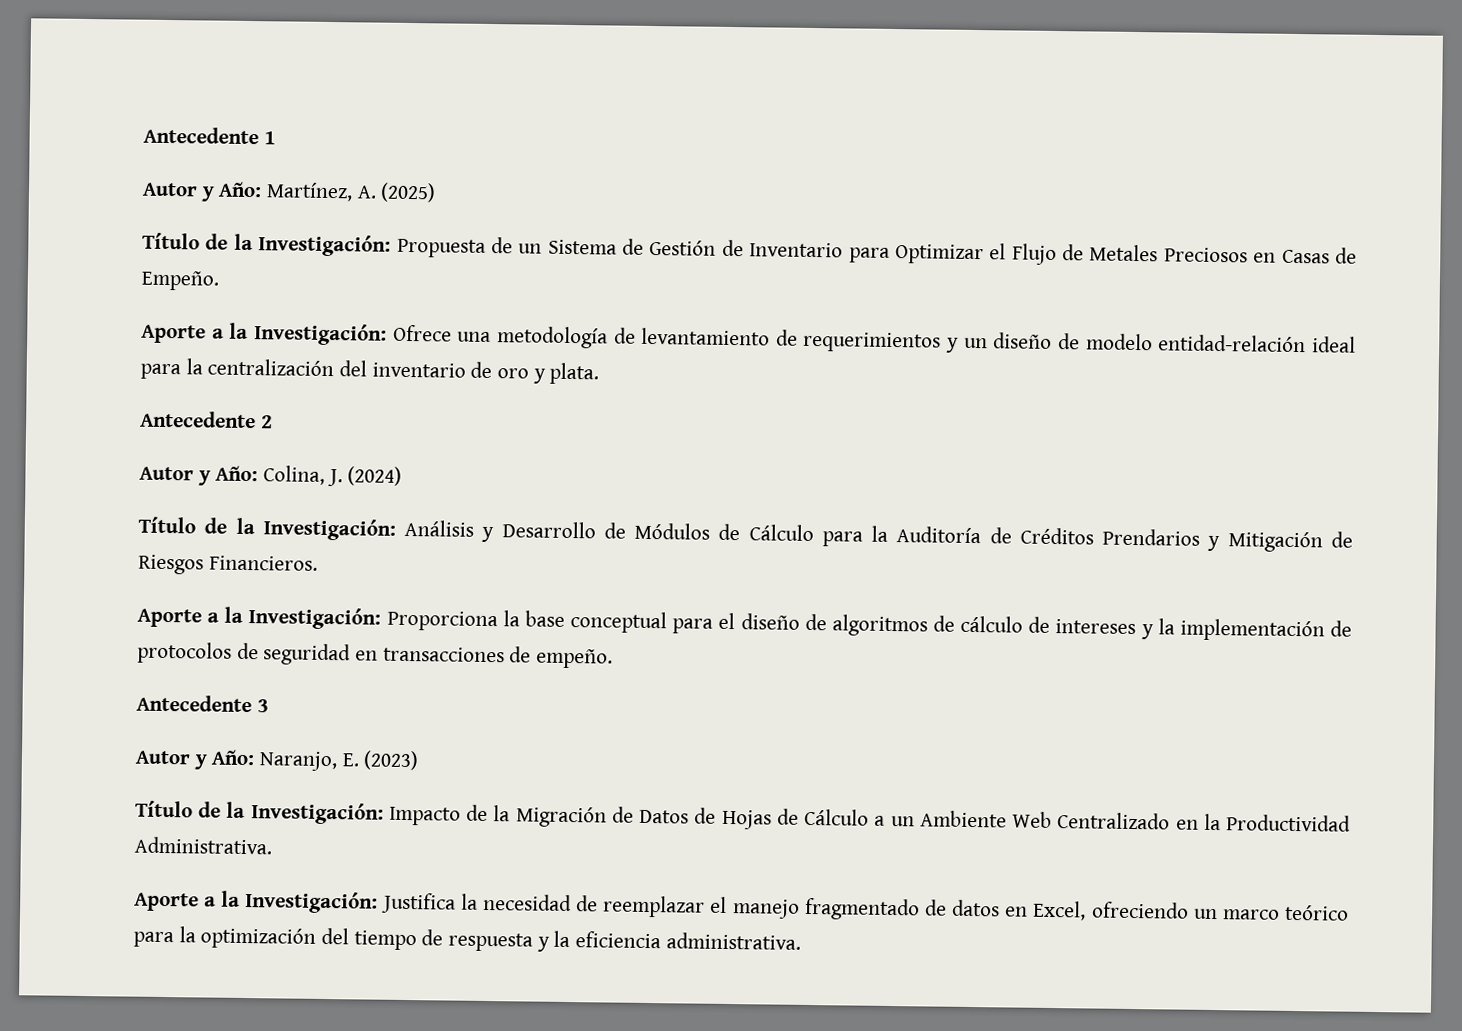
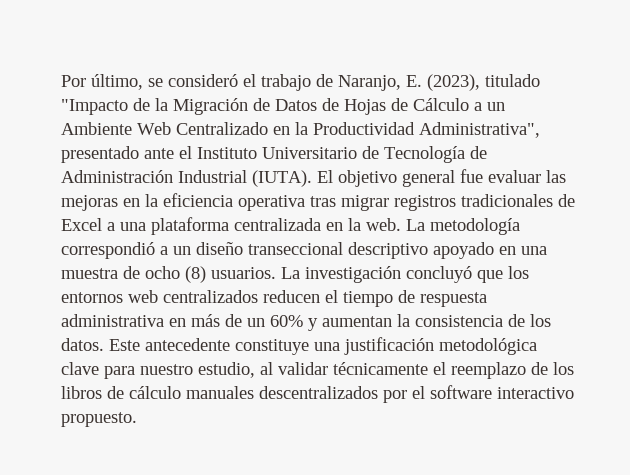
[143,126,276,145] [142,181,437,203] [142,232,1357,266] [141,270,219,291] [141,322,1356,353] [140,358,600,385] [140,410,273,429] [139,465,403,487] [138,516,1354,553] [138,554,318,575] [137,606,1352,642] [137,641,614,669] [136,694,269,713] [135,749,420,772] [135,800,461,826] Antecedente 1 // Autor y Año: Martínez, A. (2025) // Título de la Investigación: Propuesta de un Sistema de Gestión de Inventario para Optimizar el Flujo de Metales Preciosos en Casas de Empeño. // Aporte a la Investigación: Ofrece una metodología de levantamiento de requerimientos y un diseño de modelo entidad-relación ideal para la centralización del inventario de oro y plata. // Antecedente 2 // Autor y Año: Colina, J. (2024) // Título de la Investigación: Análisis y Desarrollo de Módulos de Cálculo para la Auditoría de Créditos Prendarios y Mitigación de Riesgos Financieros. // Aporte a la Investigación: Proporciona la base conceptual para el diseño de algoritmos de cálculo de intereses y la implementación de protocolos de seguridad en transacciones de empeño. // Antecedente 3 // Autor y Año: Naranjo, E. (2023) // Título de la Investigación: Impacto -> [61,74,540,91] [61,99,128,115] Por último, se consideró el trabajo de Naranjo, E. (2023), titulado "Impacto
[134,836,272,855] [134,890,1349,921] [133,926,801,952] Administrativa. // Aporte a la Investigación: Justifica la necesidad de reemplazar el manejo fragmentado de datos en Excel, ofreciendo un marco teórico para la optimización del tiempo de respuesta y la eficiencia administrativa. -> [419,122,540,138] [61,146,487,163] [61,169,566,187] [61,193,575,211] [61,217,520,235] [61,242,547,259] [61,266,529,283] [61,290,487,307] [61,314,551,331] [61,337,537,355] [61,362,574,379] [61,385,574,403] [61,412,137,427] Administrativa", presentado ante el Instituto Universitario de Tecnología de Administración Industrial (IUTA). El objetivo general fue evaluar las mejoras en la eficiencia operativa tras migrar registros tradicionales de Excel a una plataforma centralizada en la web. La metodología correspondió a un diseño transeccional descriptivo apoyado en una muestra de ocho (8) usuarios. La investigación concluyó que los entornos web centralizados reducen el tiempo de respuesta administrativa en más de un 60% y aumentan la consistencia de los datos. Este antecedente constituye una justificación metodológica clave para nuestro estudio, al validar técnicamente el reemplazo de los libros de cálculo manuales descentralizados por el software interactivo propuesto.

